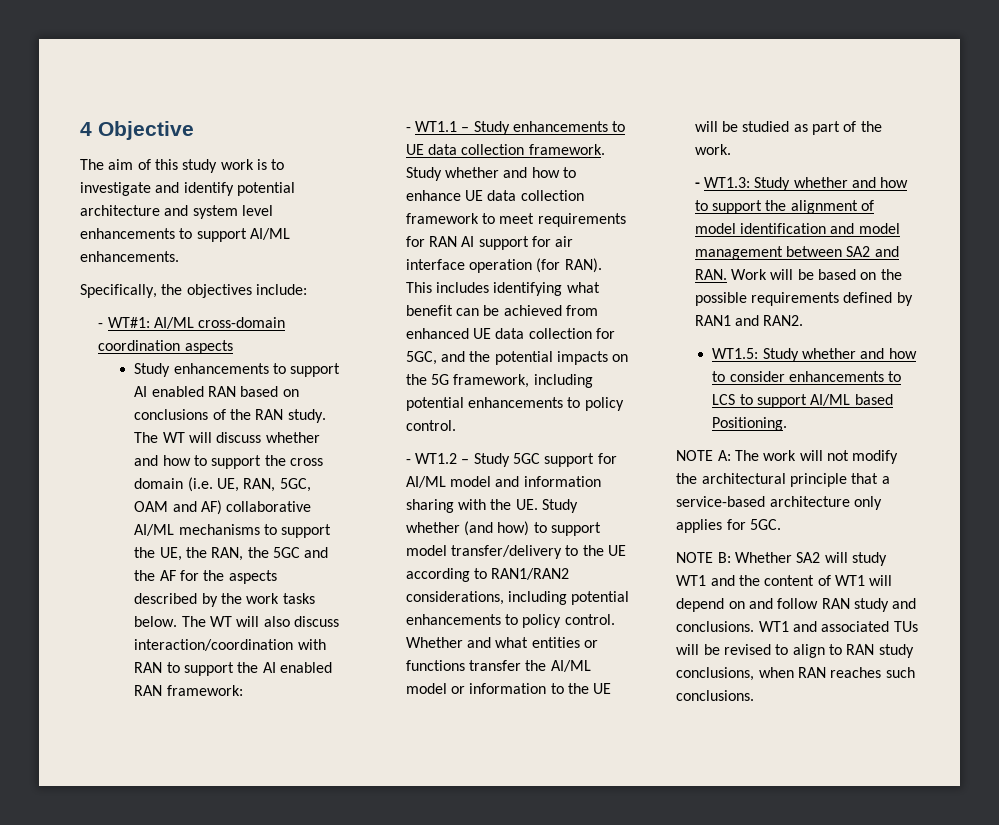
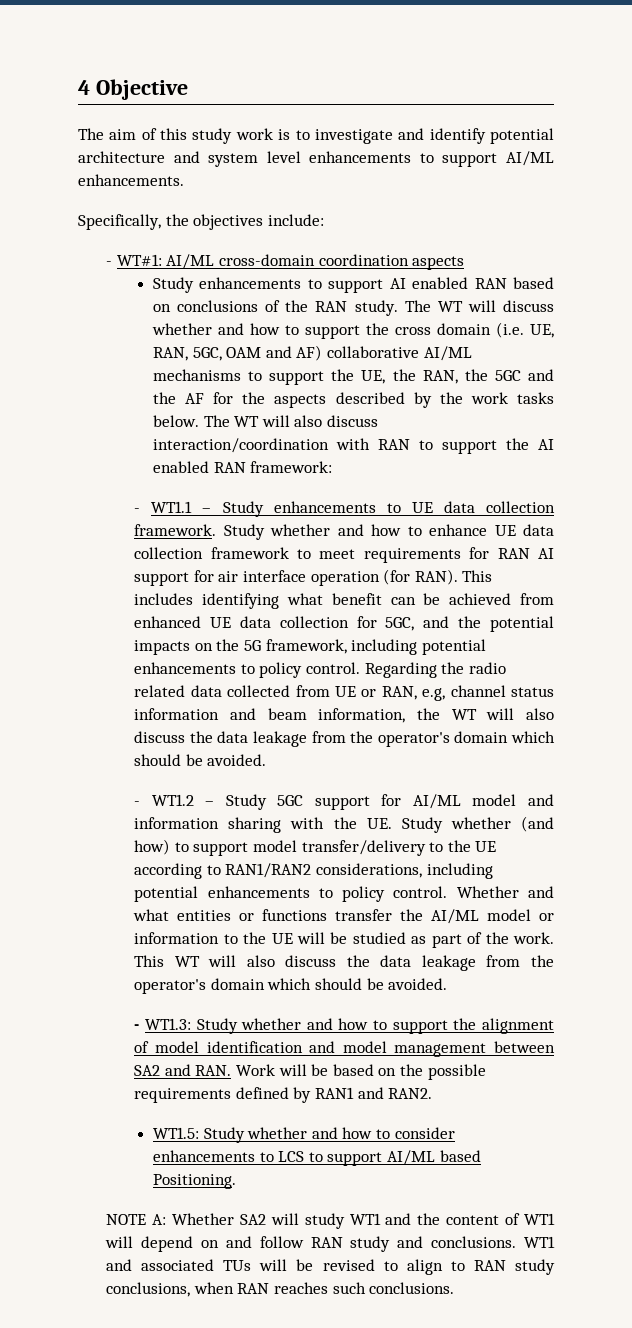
(456, 425) none -> [364,662,506,678] [134,685,555,701] [134,708,554,723] [134,731,555,747] [134,754,267,766] Regarding the radio related data collected from UE or RAN, e.g, channel status information and beam information, the WT will also discuss the data leakage from the operator's domain which should be avoided.
(731, 149) none -> [134,955,554,971] [134,978,448,994] This WT will also discuss the data leakage from the operator's domain which should be avoided.
[735,450,899,464] [676,473,890,487] [676,496,883,510] [676,519,782,533] [676,552,731,563] The work will not modify the architectural principle that a service-based architecture only applies for 5GC. // NOTE B: -> (167, 1219) none

